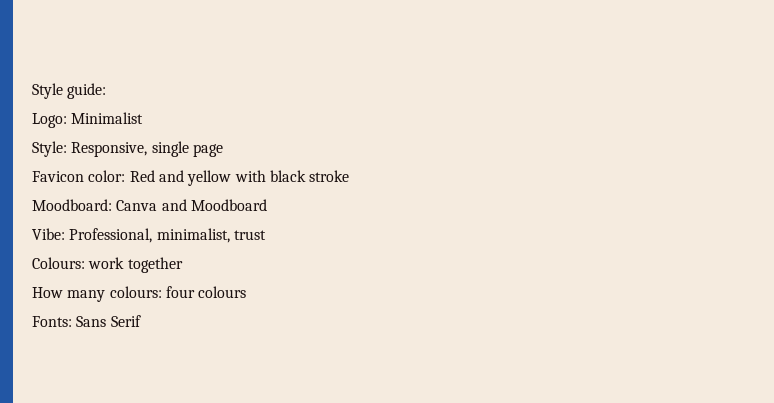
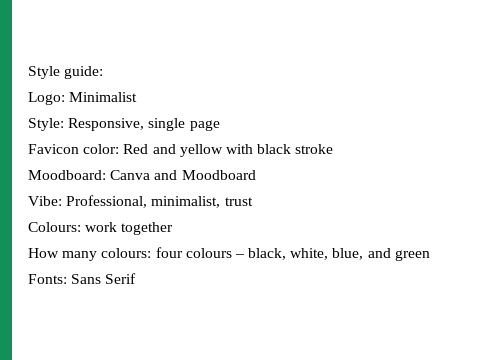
(247, 292) none -> [234,248,430,261] – black, white, blue, and green

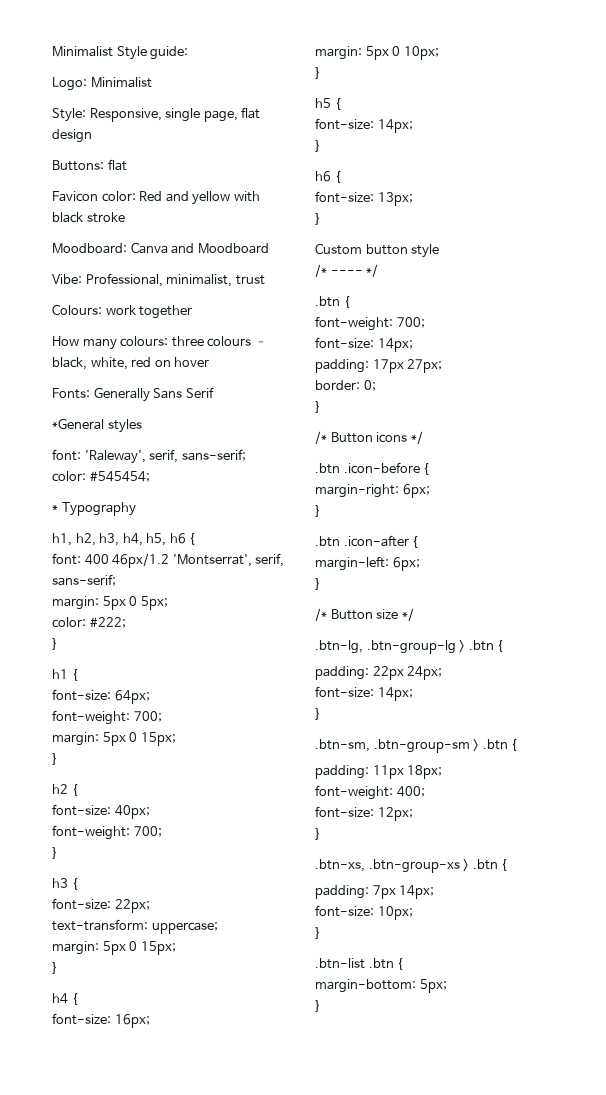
(28, 72) none -> [52,46,113,57] Minimalist
[189,120,220,131] page -> [203,107,261,122] [52,129,92,143] [52,159,127,171] page, flat design // Buttons: flat
[155,247,183,258] four -> [171,336,204,347] three
[332,248,430,261] blue, and green -> [131,357,210,367] red on hover
(67, 279) none -> [93,387,150,402] Generally
(137, 278) none -> [52,418,142,433] [52,449,246,464] [52,471,150,482] [52,502,136,516] [52,533,196,546] [52,553,285,568] [52,574,116,586] [52,596,168,610] [52,617,126,628] [52,638,58,650] [52,669,78,681] [52,689,150,704] [52,710,162,725] [52,732,176,746] [52,753,58,765] [52,784,78,796] [52,804,150,819] [52,825,162,840] [52,847,58,859] [52,878,78,890] [52,898,150,913] [52,919,218,934] [52,941,176,955] [52,962,58,974] [52,993,78,1005] [52,1013,150,1028] [315,46,439,60] [315,67,321,79] [315,98,341,110] [315,118,413,133] [315,140,321,152] [315,171,341,183] [315,191,413,206] [315,213,321,225] [315,243,440,258] [315,264,379,277] [315,296,350,308] [315,316,425,331] [315,337,413,352] [315,359,443,373] [315,380,376,391] [315,401,321,413] [315,431,423,444] [315,462,430,475] [315,484,430,498] [315,505,321,517] [315,535,419,548] [315,556,420,571] [315,578,321,590] [315,608,414,621] [315,640,504,654] [315,666,443,680] [315,686,413,701] [315,708,321,720] [315,739,518,753] [315,765,443,779] [315,785,425,800] [315,806,413,821] [315,828,321,840] [315,859,508,873] [315,885,435,899] [315,905,413,920] [315,927,321,939] [315,958,404,970] [315,979,447,993] [315,1000,321,1012] // *General styles // font: 'Raleway', serif, sans-serif; // color: #545454; // * Typography // h1, h2, h3, h4, h5, h6 { // font: 400 46px/1.2 'Montserrat', serif, sans-serif; // margin: 5px 0 5px; // color: #222; // } // h1 { // font-size: 64px; // font-weight: 700; // margin: 5px 0 15px; // } // h2 { // font-size: 40px; // font-weight: 700; // } // h3 { // font-size: 22px; // text-transform: uppercase; // margin: 5px 0 15px; // } // h4 { // font-size: 16px; // margin: 5px 0 10px; // } // h5 { // font-size: 14px; // } // h6 { // font-size: 13px; // } // Custom button style // /* ---- */ // .btn { // font-weight: 700; // font-size: 14px; // padding: 17px 27px; // border: 0; // } // /* Button icons */ // .btn .icon-before { // margin-right: 6px; // } // .btn .icon-after { // margin-left: 6px; // } // /* Button size */ // .btn-lg, .btn-group-lg > .btn { // padding: 22px 24px; // font-size: 14px; // } // .btn-sm, .btn-group-sm > .btn { // padding: 11px 18px; // font-weight: 400; // font-size: 12px; // } // .btn-xs, .btn-group-xs > .btn { // padding: 7px 14px; // font-size: 10px; // } // .btn-list .btn { // margin-bottom: 5px; // }

